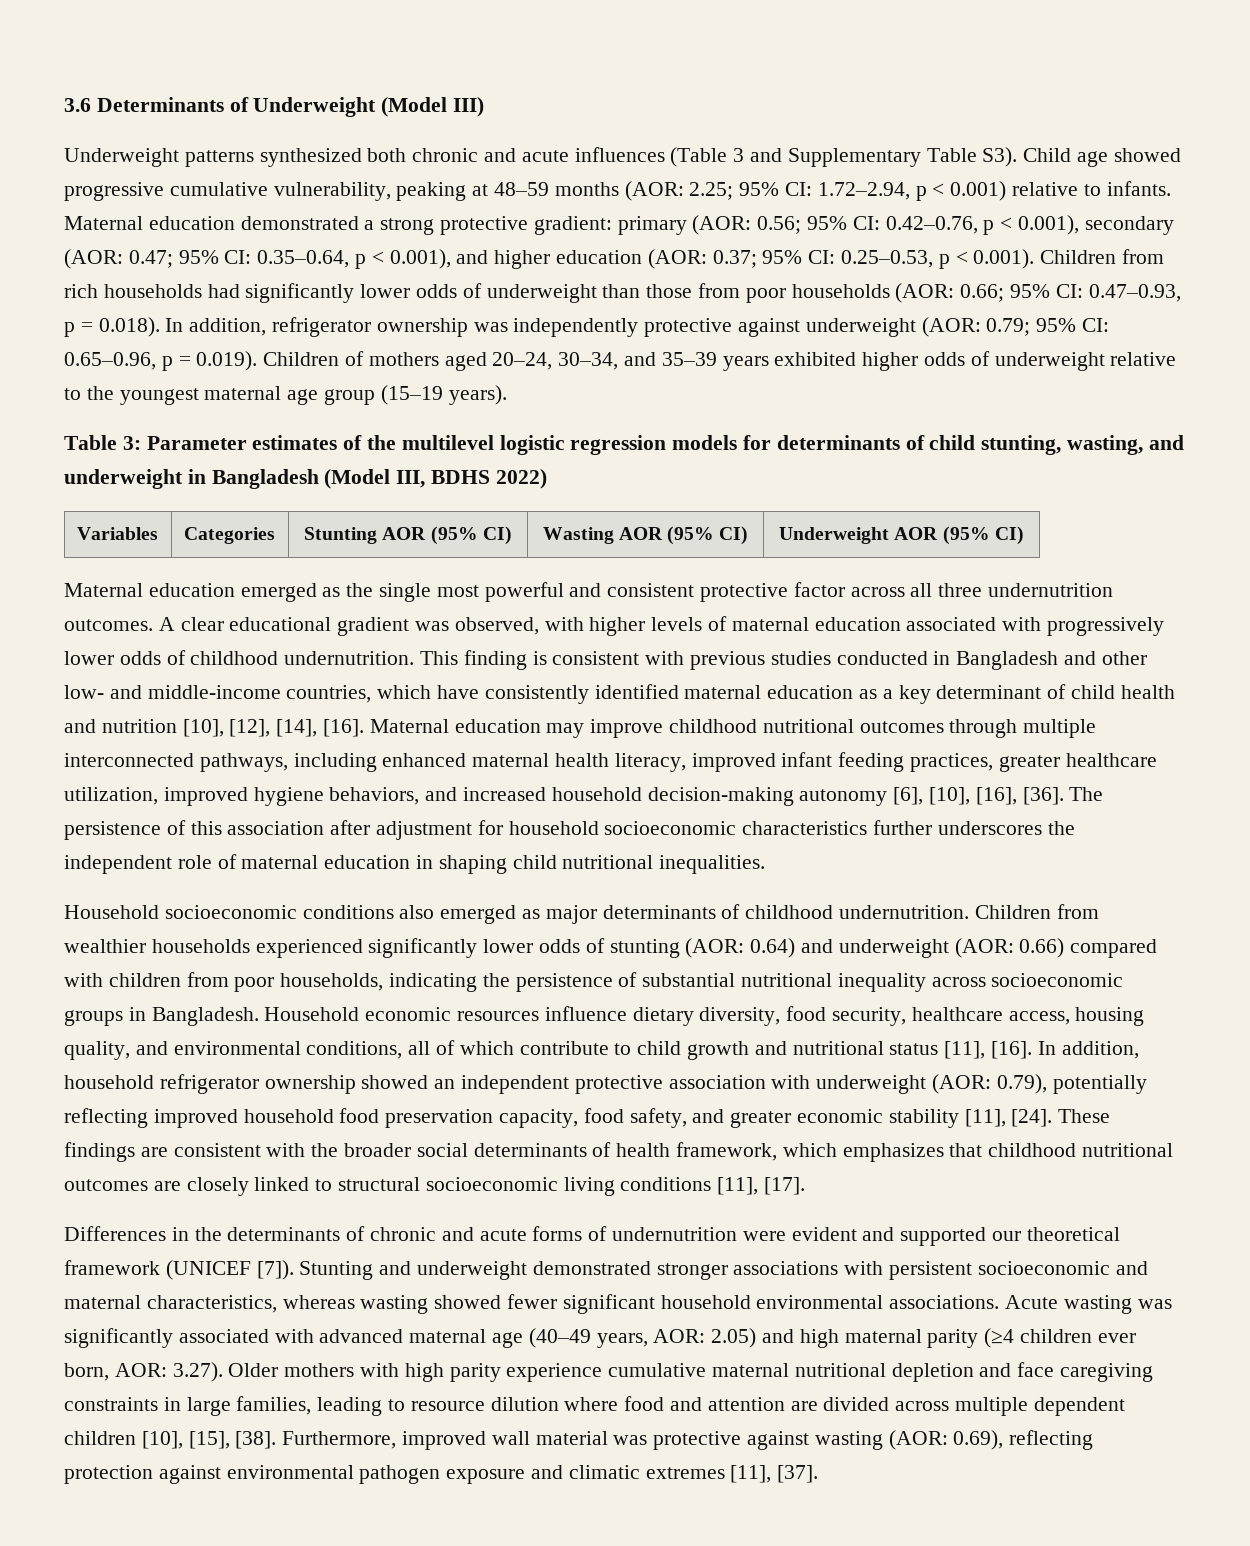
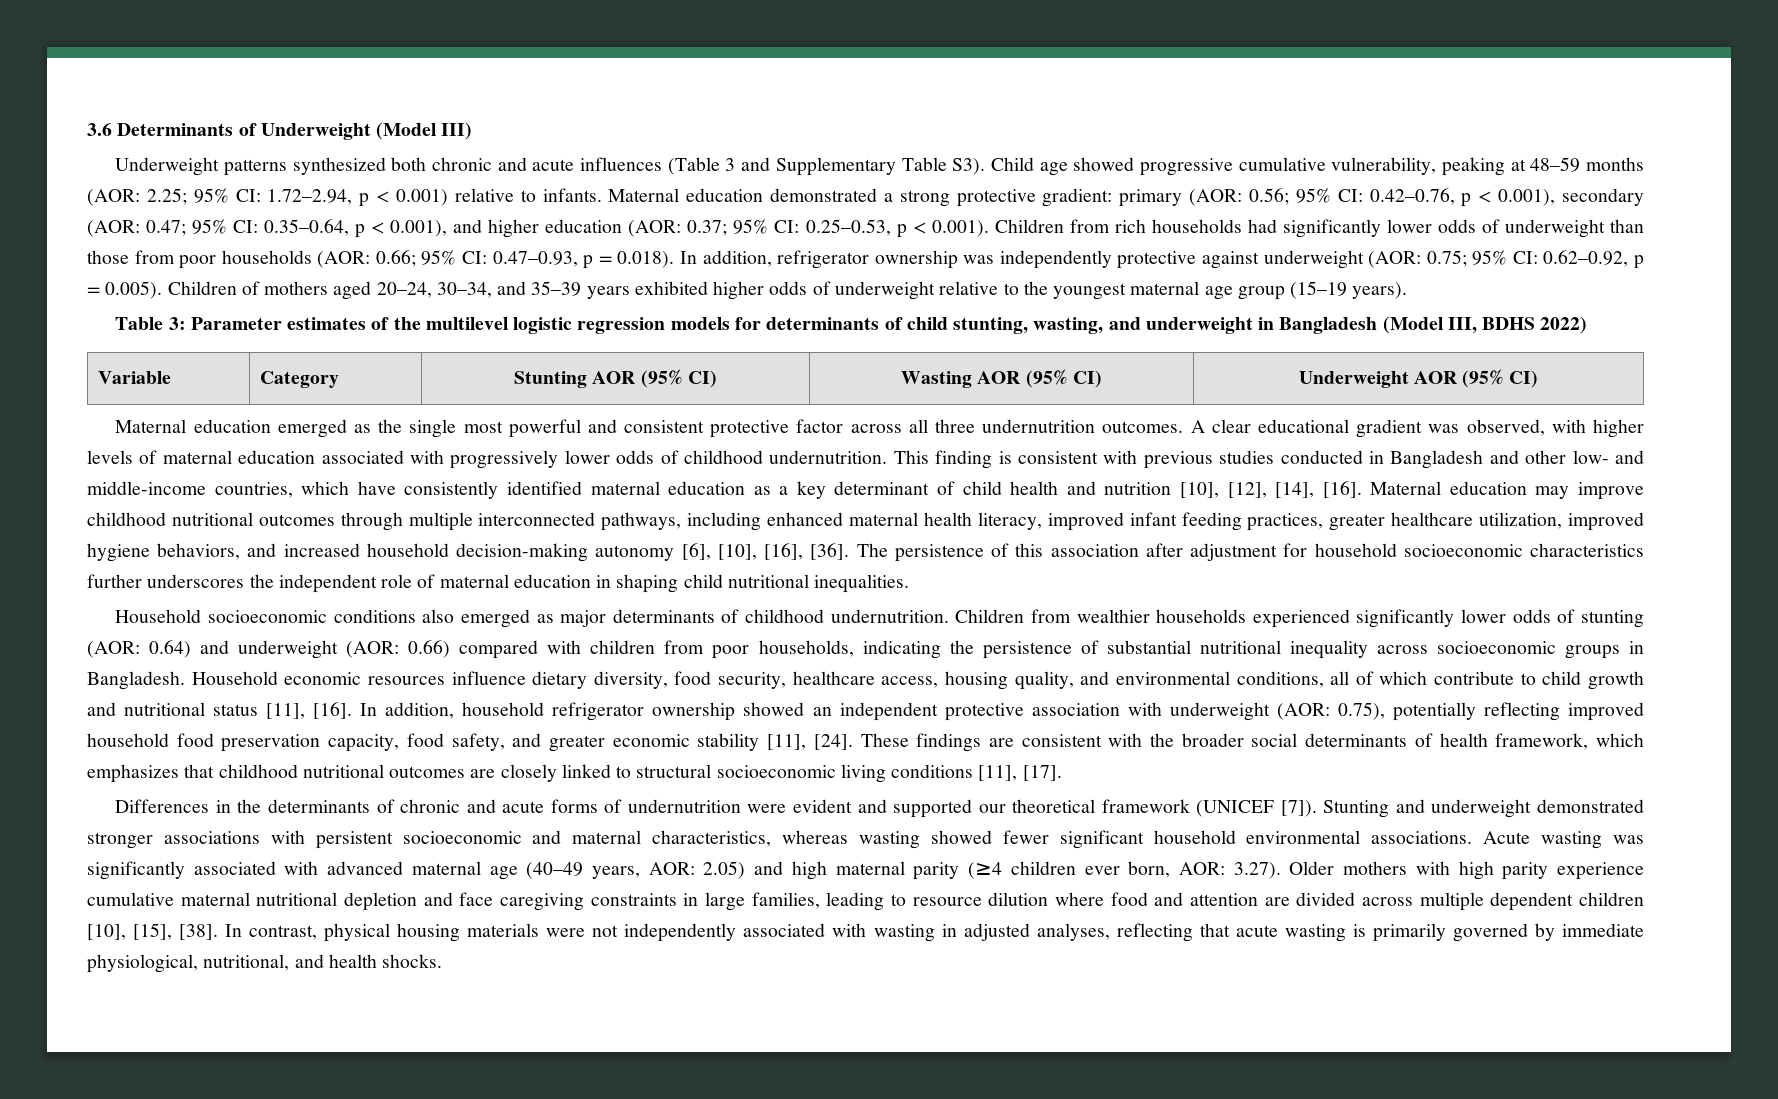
[986,318,1110,336] [64,351,258,371] 0.79; 95% CI: 0.65–0.96, p = 0.019). -> [1426,250,1645,269] [87,281,163,299] 0.75; 95% CI: 0.62–0.92, p = 0.005).
[76,527,158,540] [183,527,275,544] Variables | Categories -> [98,371,172,384] [260,371,340,388] Variable | Category
[996,1074,1047,1094] 0.79), -> [1337,702,1385,720] 0.75),
[282,1430,1094,1450] [64,1465,819,1484] Furthermore, improved wall material was protective against wasting (AOR: 0.69), reflecting protection against environmental pathogen exposure and climatic extremes [11], [37]. -> [225,923,1644,942] [87,954,443,973] In contrast, physical housing materials were not independently associated with wasting in adjusted analyses, reflecting that acute wasting is primarily governed by immediate physiological, nutritional, and health shocks.

